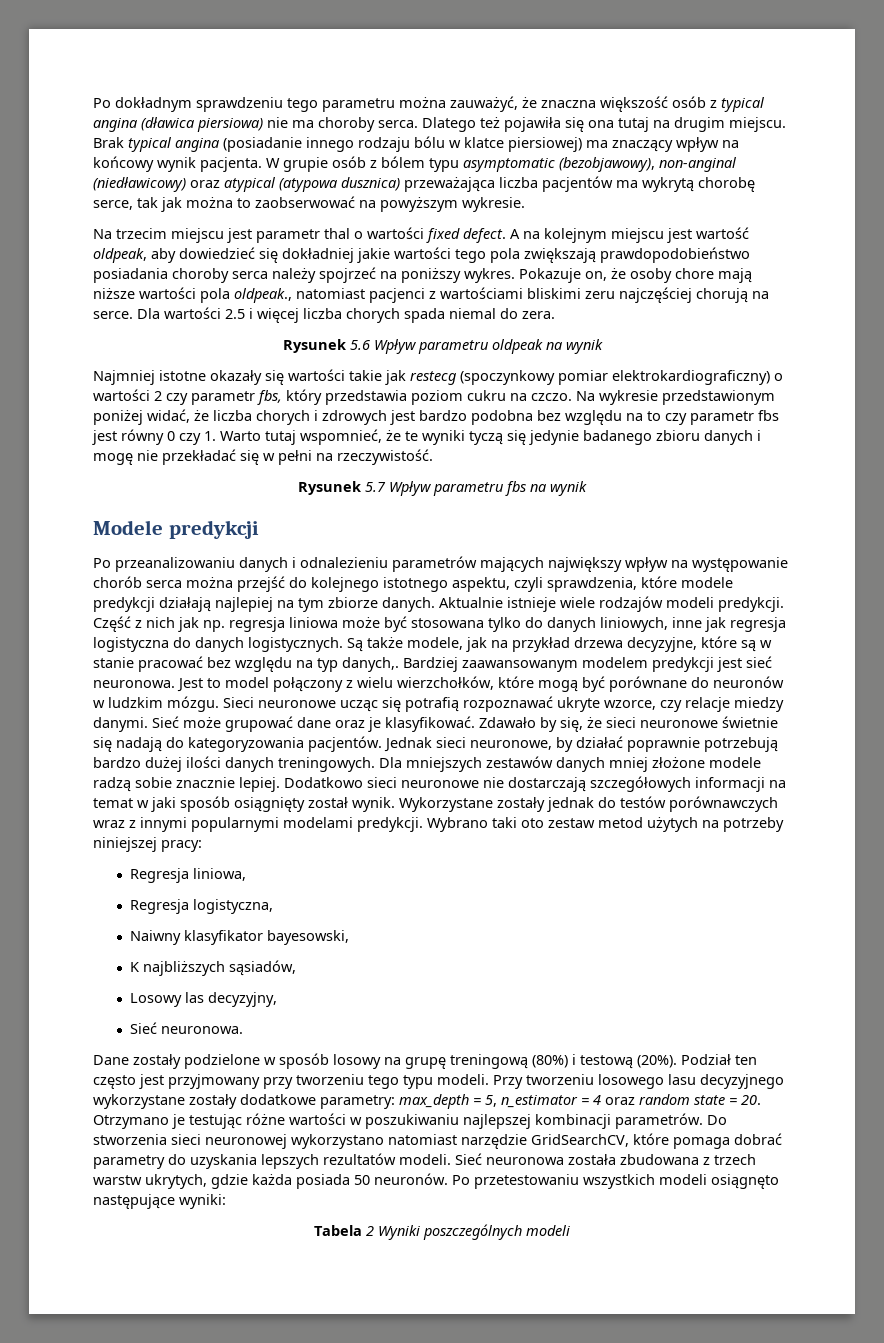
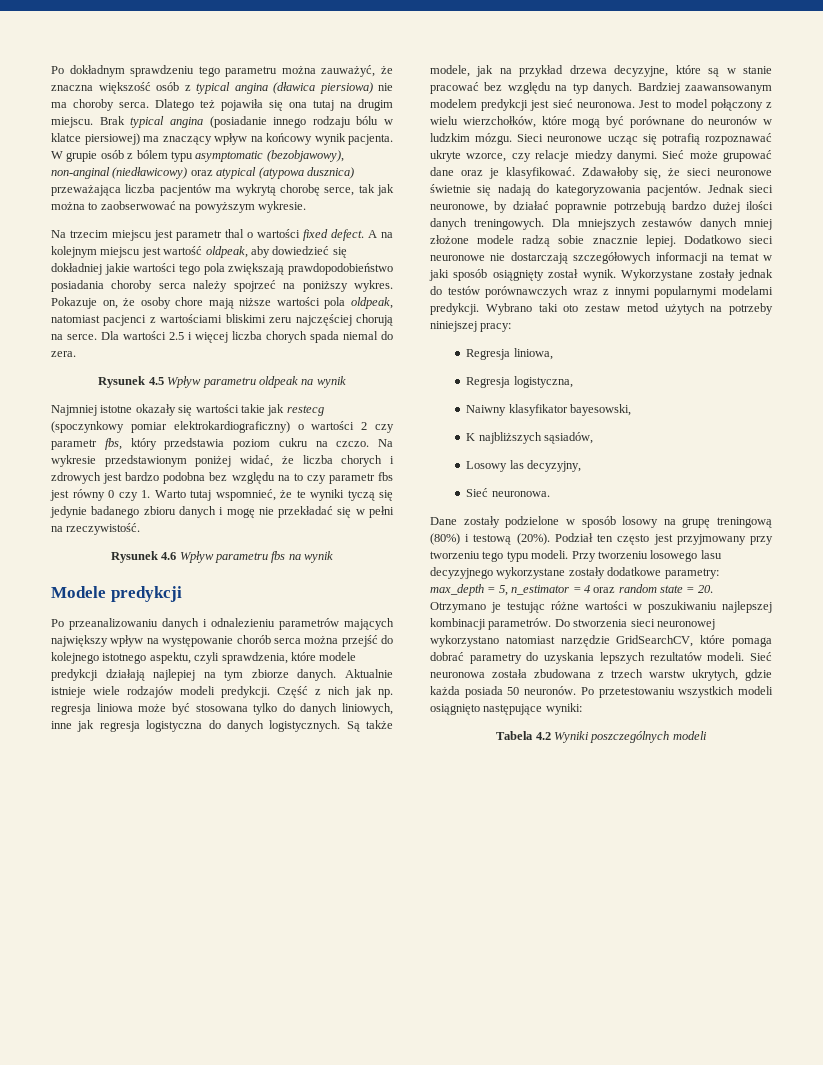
[234,288,292,303] oldpeak., -> [350,297,393,309] oldpeak,
[349,340,370,350] 5.6 -> [148,377,164,385] 4.5
[365,482,386,492] 5.7 -> [161,552,177,560] 4.6
[342,657,399,672] danych,. -> [593,82,633,94] danych.
[479,717,557,732] Zdawało by -> [581,167,639,179] Zdawałoby
[711,1174,779,1189] osiągnęto -> [430,704,480,715] osiągnięto
[366,1226,374,1236] 2 -> [535,732,551,740] 4.2

